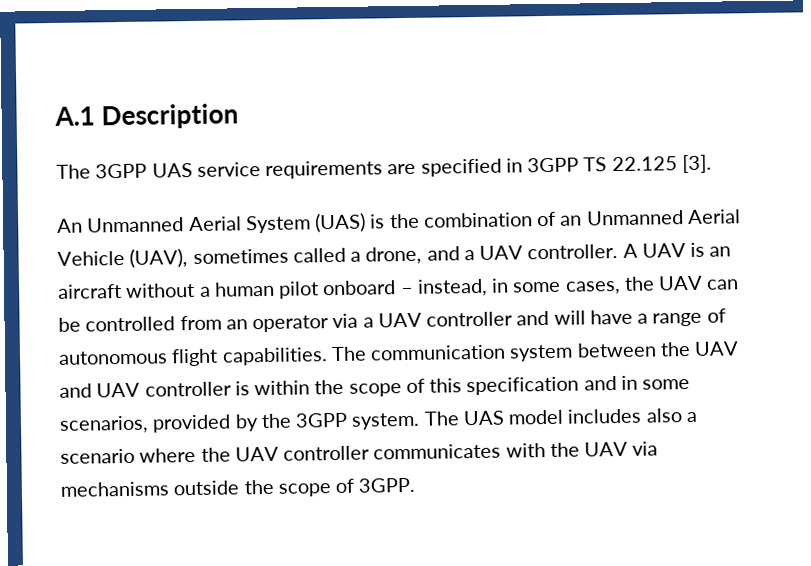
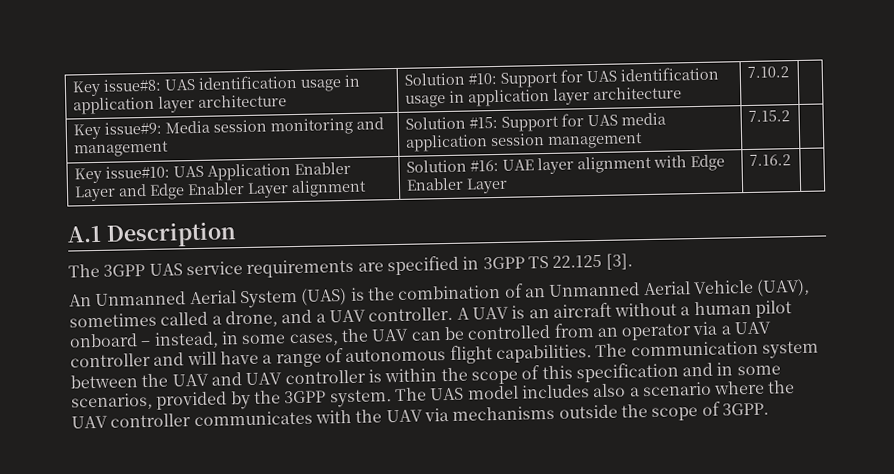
(54, 116) none -> [71,74,360,97] [72,94,287,115] [403,66,719,88] [404,86,682,108] [746,66,789,79] [72,117,384,140] [73,140,169,158] [404,112,666,132] [404,132,643,152] [747,110,790,122] [73,161,351,184] [73,179,367,202] [405,154,725,175] [405,177,508,194] [748,154,791,166] Key issue#8: UAS identification usage in application layer architecture | Solution #10: Support for UAS identification usage in application layer architecture | 7.10.2 | // Key issue#9: Media session monitoring and management | Solution #15: Support for UAS media application session management | 7.15.2 | // Key issue#10: UAS Application Enabler Layer and Edge Enabler Layer alignment | Solution #16: UAE layer alignment with Edge Enabler Layer | 7.16.2 | //

